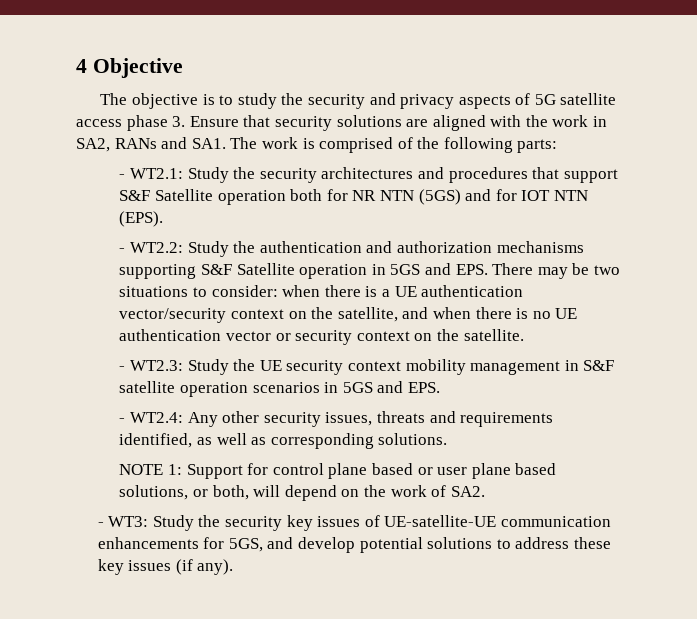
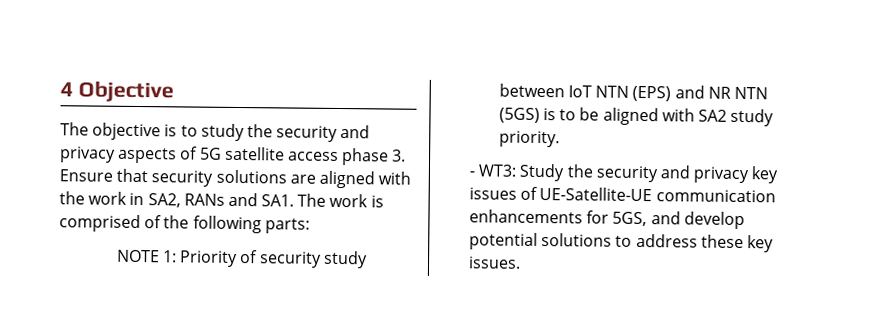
[119,167,618,183] [119,189,588,205] [119,211,164,227] [119,241,584,257] [119,263,620,279] [119,285,524,297] [119,307,578,323] [119,329,524,345] [119,359,615,375] [119,381,440,397] [119,411,554,427] [119,433,448,449] [119,463,557,479] [119,485,485,501] - WT2.1: Study the security architectures and procedures that support S&F Satellite operation both for NR NTN (5GS) and for IOT NTN (EPS). // - WT2.2: Study the authentication and authorization mechanisms supporting S&F Satellite operation in 5GS and EPS. There may be two situations to consider: when there is a UE authentication vector/security context on the satellite, and when there is no UE authentication vector or security context on the satellite. // - WT2.3: Study the UE security context mobility management in S&F satellite operation scenarios in 5GS and EPS. // - WT2.4: Any other security issues, threats and requirements identified, as well as corresponding solutions. // NOTE 1: Support for control plane based or user plane based solutions, or both, will depend on the work of SA2. -> [116,249,368,269] [498,83,769,102] [498,107,775,127] [498,130,560,148] NOTE 1: Priority of security study between IoT NTN (EPS) and NR NTN (5GS) is to be aligned with SA2 study priority.
(283, 523) none -> [659,165,750,184] and privacy
[384,515,497,527] UE-satellite-UE -> [539,186,653,202] UE-Satellite-UE
[128,559,234,575] issues (if any). -> [467,256,521,269] issues.

